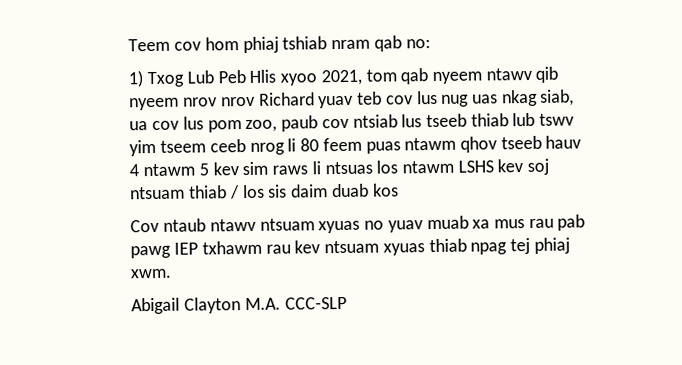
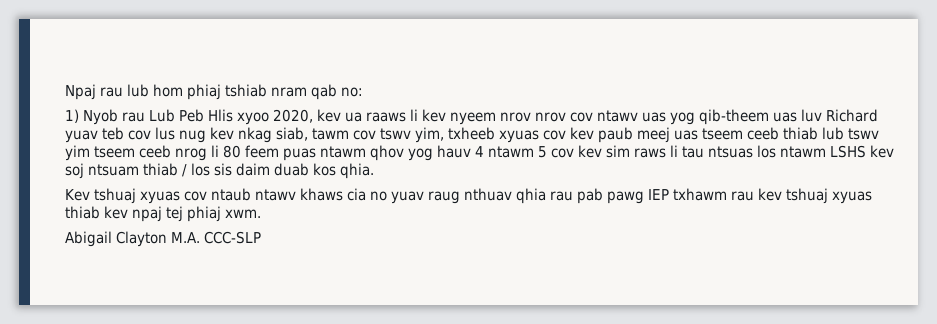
[128,38,202,52] Teem cov -> [64,84,149,100] Npaj rau lub
[147,71,185,88] Txog -> [82,109,145,125] Nyob rau
[320,66,559,86] [129,96,255,111] 2021, tom qab nyeem ntawv qib nyeem nrov nrov -> [272,109,822,125] 2020, kev ua raaws li kev nyeem nrov nrov cov ntawv uas yog qib-theem uas luv
[471,94,498,104] uas -> [209,127,234,140] kev
[129,113,467,133] ua cov lus pom zoo, paub cov ntsiab lus tseeb -> [311,127,779,143] tawm cov tswv yim, txheeb xyuas cov kev paub meej uas tseem ceeb
[500,135,542,150] tseeb -> [407,148,433,161] yog
(209, 169) none -> [550,148,574,158] cov
(321, 168) none -> [681,146,704,158] tau
[130,215,525,234] // Cov ntaub ntawv ntsuam xyuas no yuav muab xa mus -> [339,163,374,179] [64,188,546,204] qhia. // Kev tshuaj xyuas cov ntaub ntawv khaws cia no yuav raug nthuav qhia
[324,240,380,254] ntsuam -> [785,188,828,204] tshuaj
[470,242,508,255] npag -> [103,206,162,222] kev npaj

